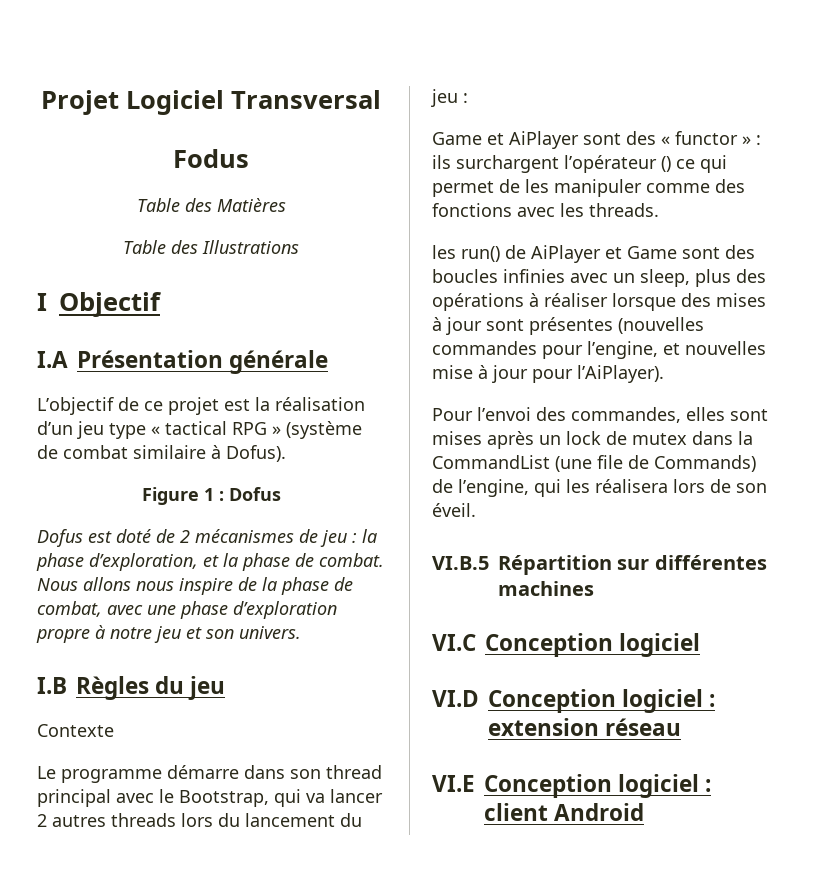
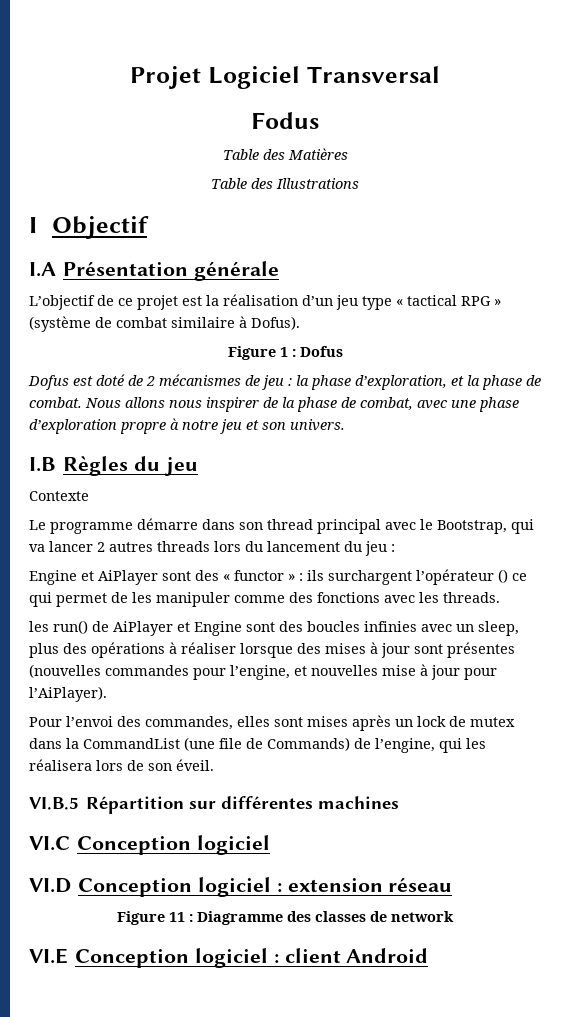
[179,578,233,595] inspire -> [206,397,259,412] inspirer
[432,132,482,145] Game -> [29,570,77,585] Engine
[627,246,677,259] Game -> [194,621,242,636] Engine
(682, 727) none -> [117,911,454,925] // Figure 11 : Diagramme des classes de network

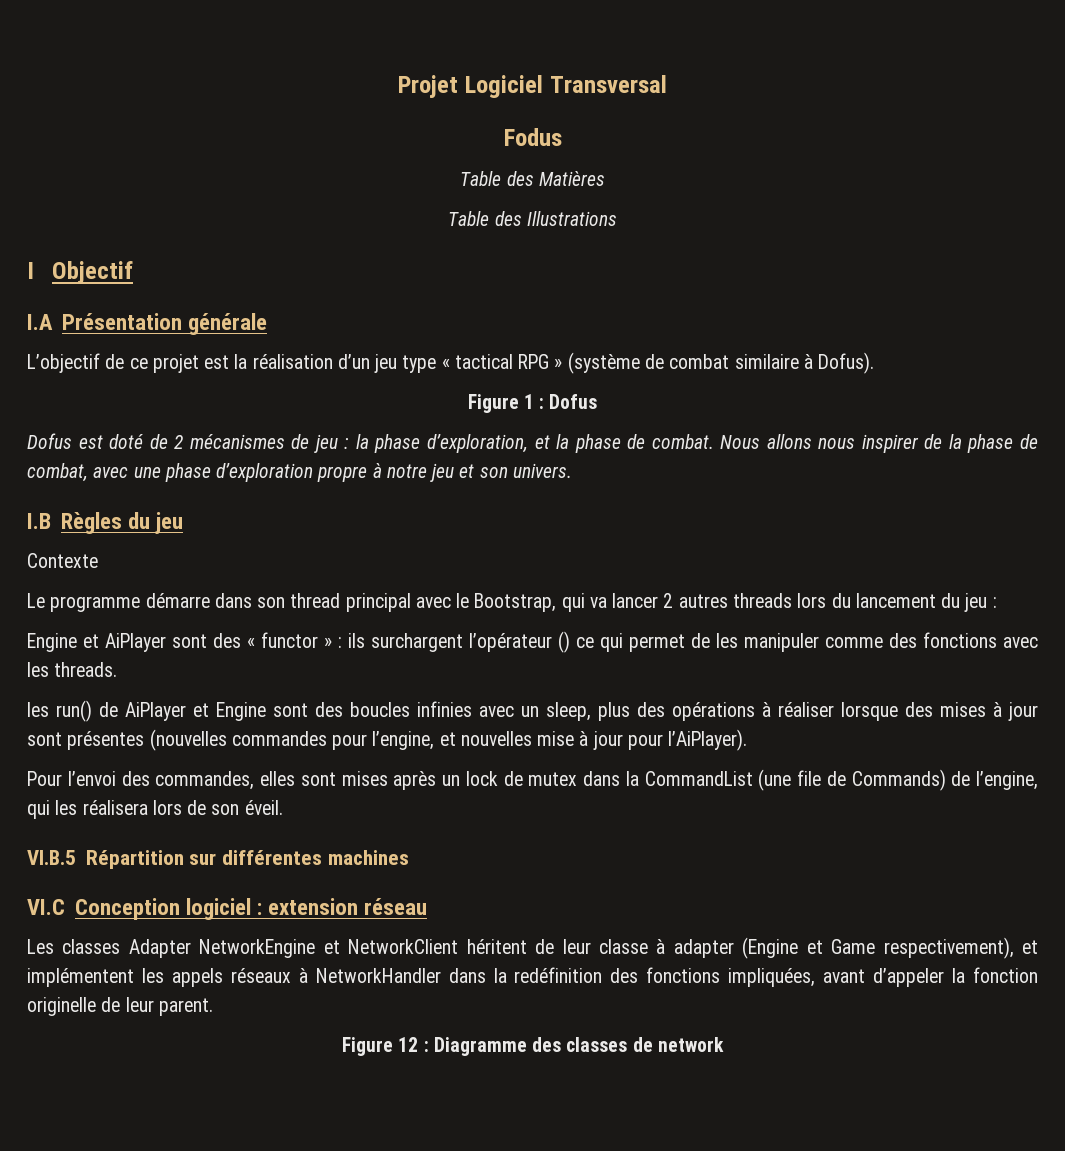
[29,877,272,897] // VI.D Conception logiciel -> (251, 909) none
[117,911,185,925] // Figure 11 -> [27,937,1038,959] [27,967,1038,987] [27,997,213,1016] [342,1037,419,1056] // Les classes Adapter NetworkEngine et NetworkClient héritent de leur classe à adapter (Engine et Game respectivement), et implémentent les appels réseaux à NetworkHandler dans la redéfinition des fonctions impliquées, avant d’appeler la fonction originelle de leur parent. // Figure 12
[29,948,429,968] // VI.E Conception logiciel : client Android -> (724, 1044) none

